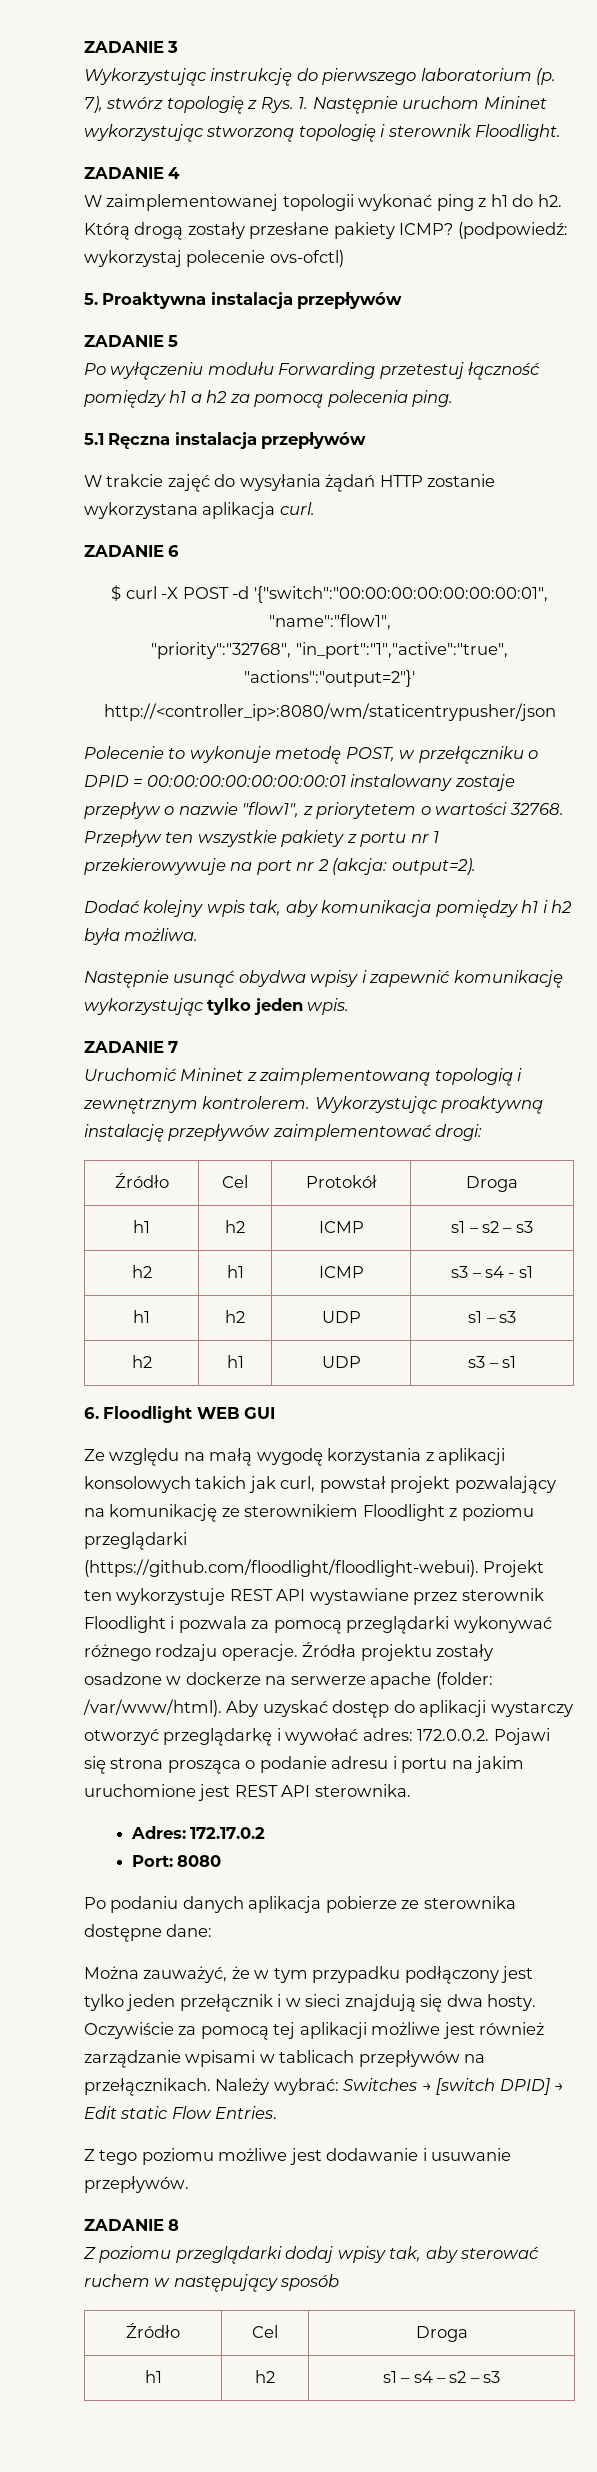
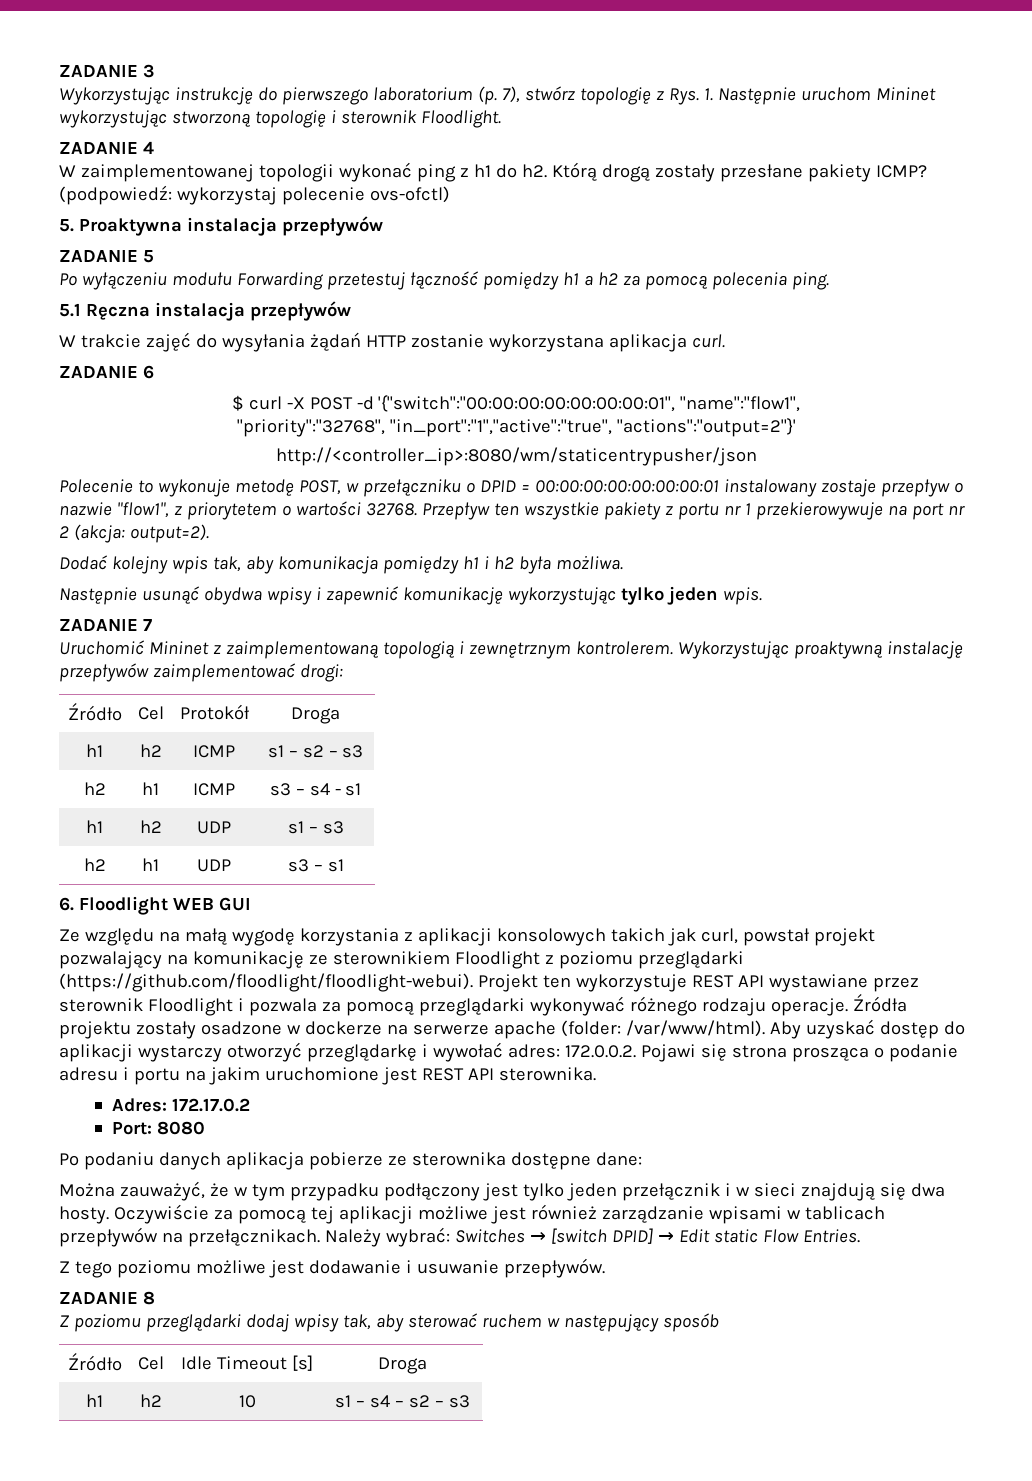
[415,2326,468,2342] [144,2370,162,2383] [255,2370,275,2383] | Droga // h1 | h2 -> [181,1355,313,1371] [378,1357,427,1374] [86,1394,103,1407] [139,1394,162,1407] [238,1395,256,1408] | Idle Timeout [s] | Droga // h1 | h2 | 10

